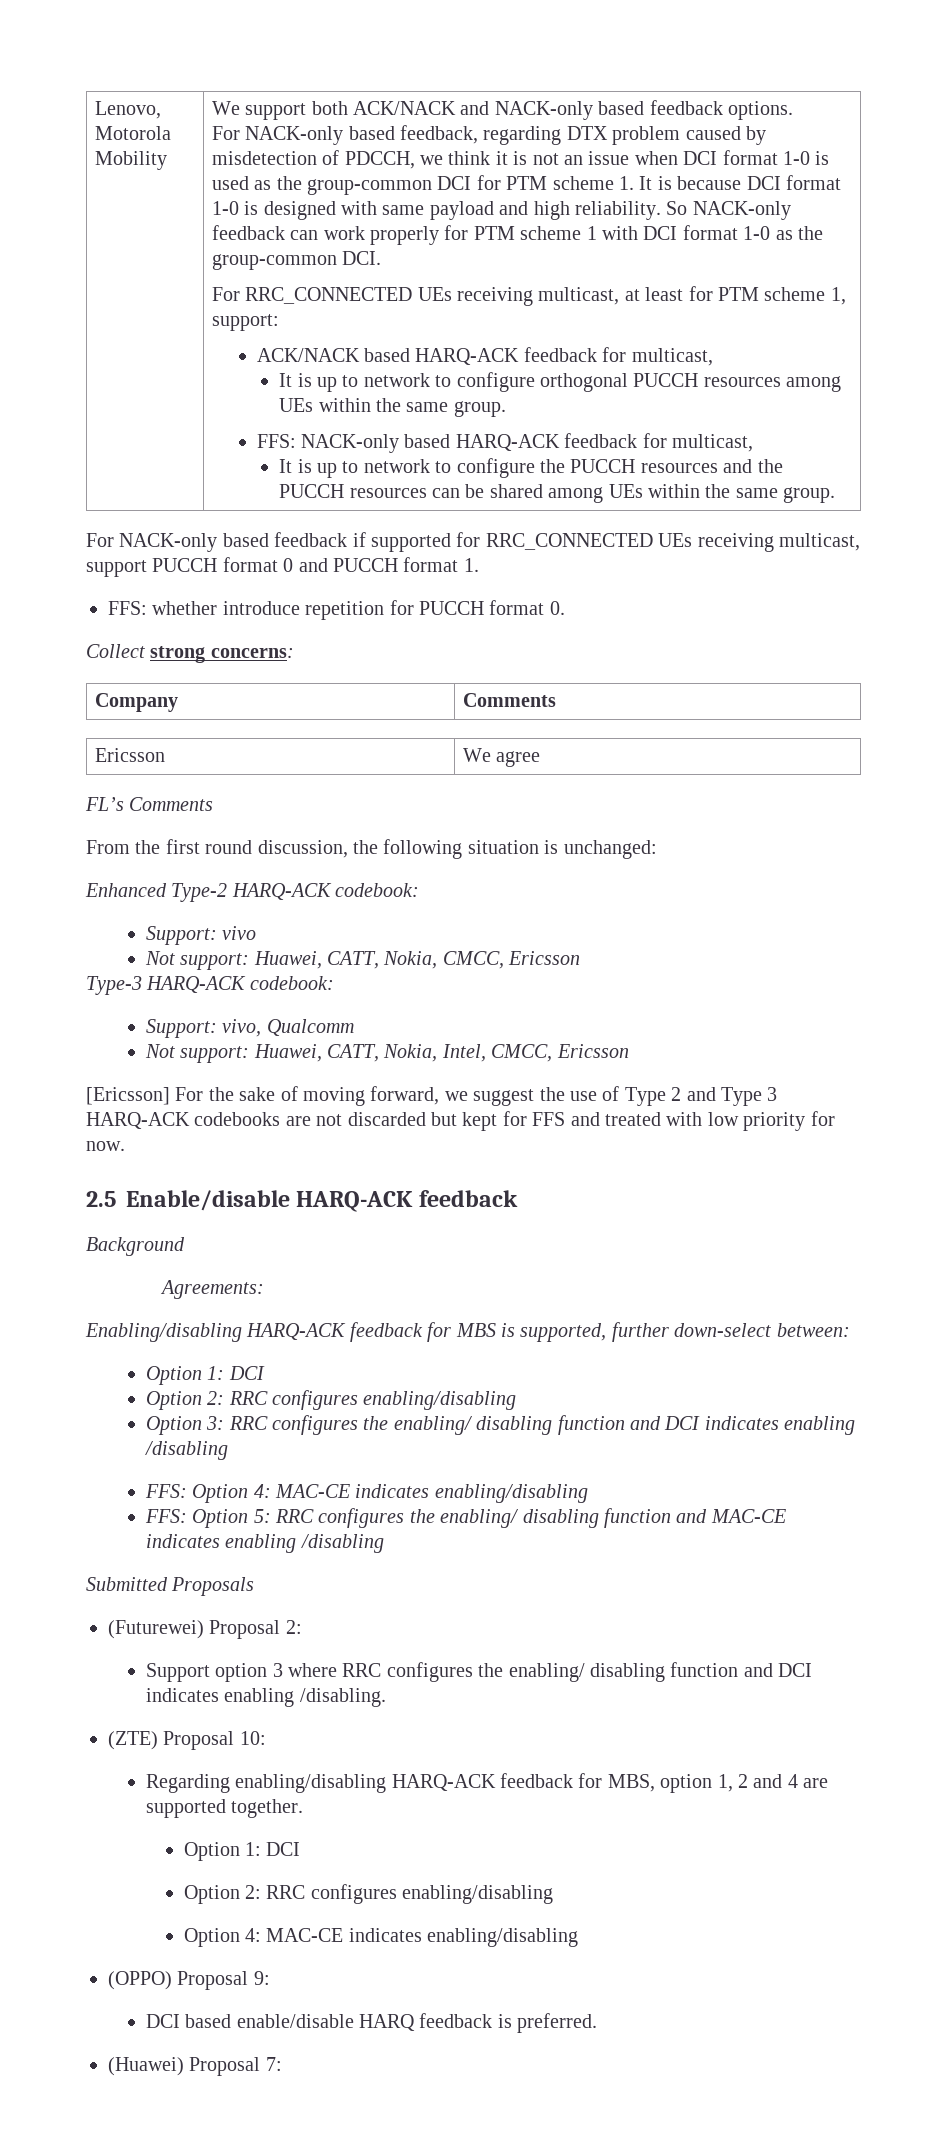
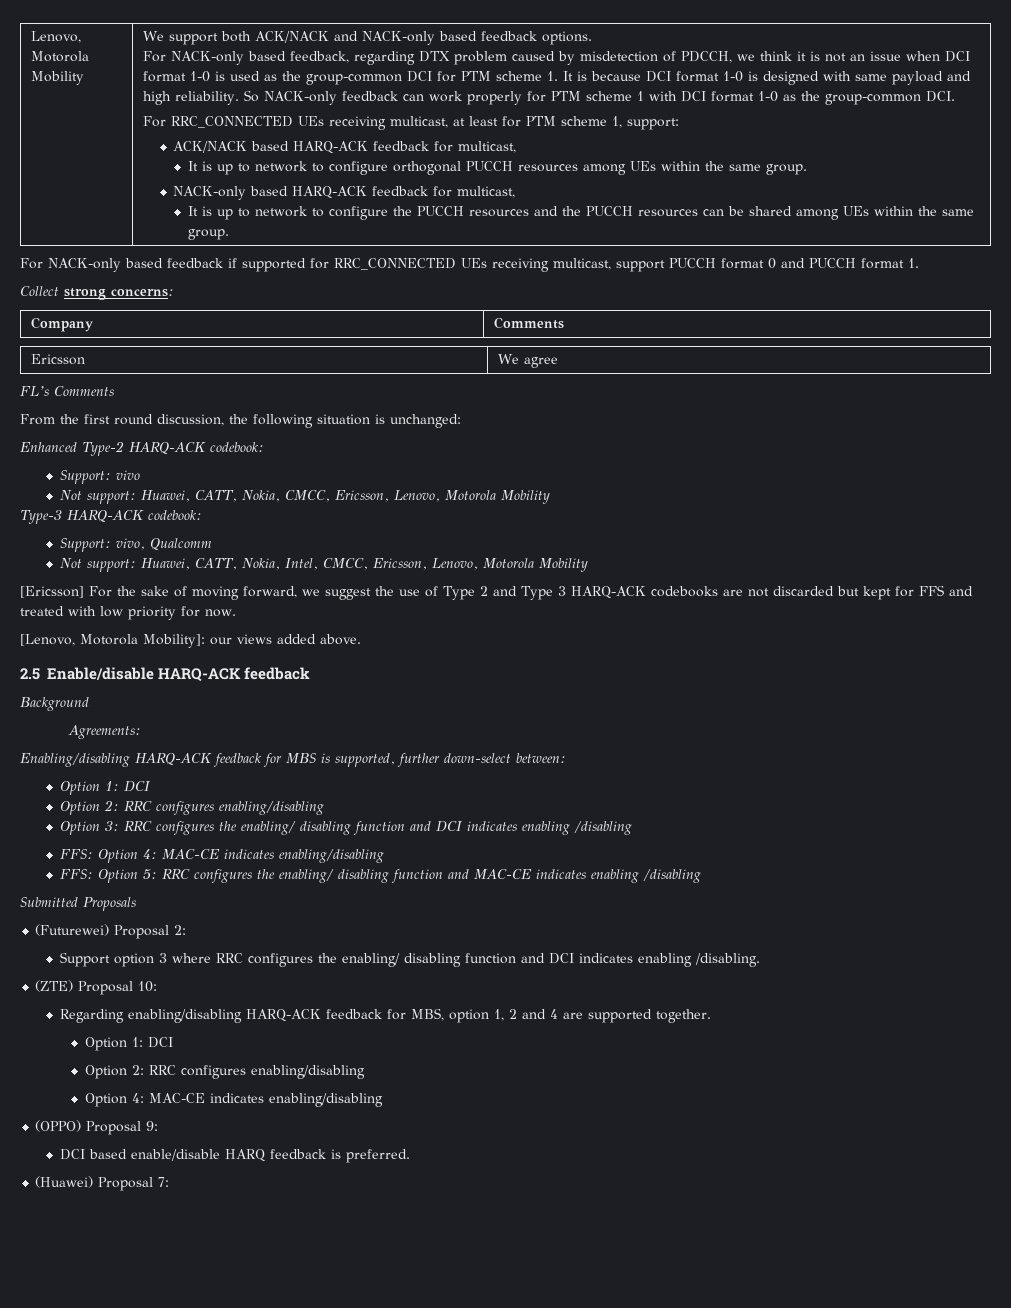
[256,434,296,448] FFS: -> (807, 169) none
[108,600,565,620] // FFS: whether introduce repetition for PUCCH format 0. -> (919, 263) none
[508,951,581,965] Ericsson -> [335,490,551,504] Ericsson, Lenovo, Motorola Mobility
[556,1044,629,1058] Ericsson -> [373,558,589,572] Ericsson, Lenovo, Motorola Mobility
(125, 1146) none -> [20,634,361,648] // [Lenovo, Motorola Mobility]: our views added above.

